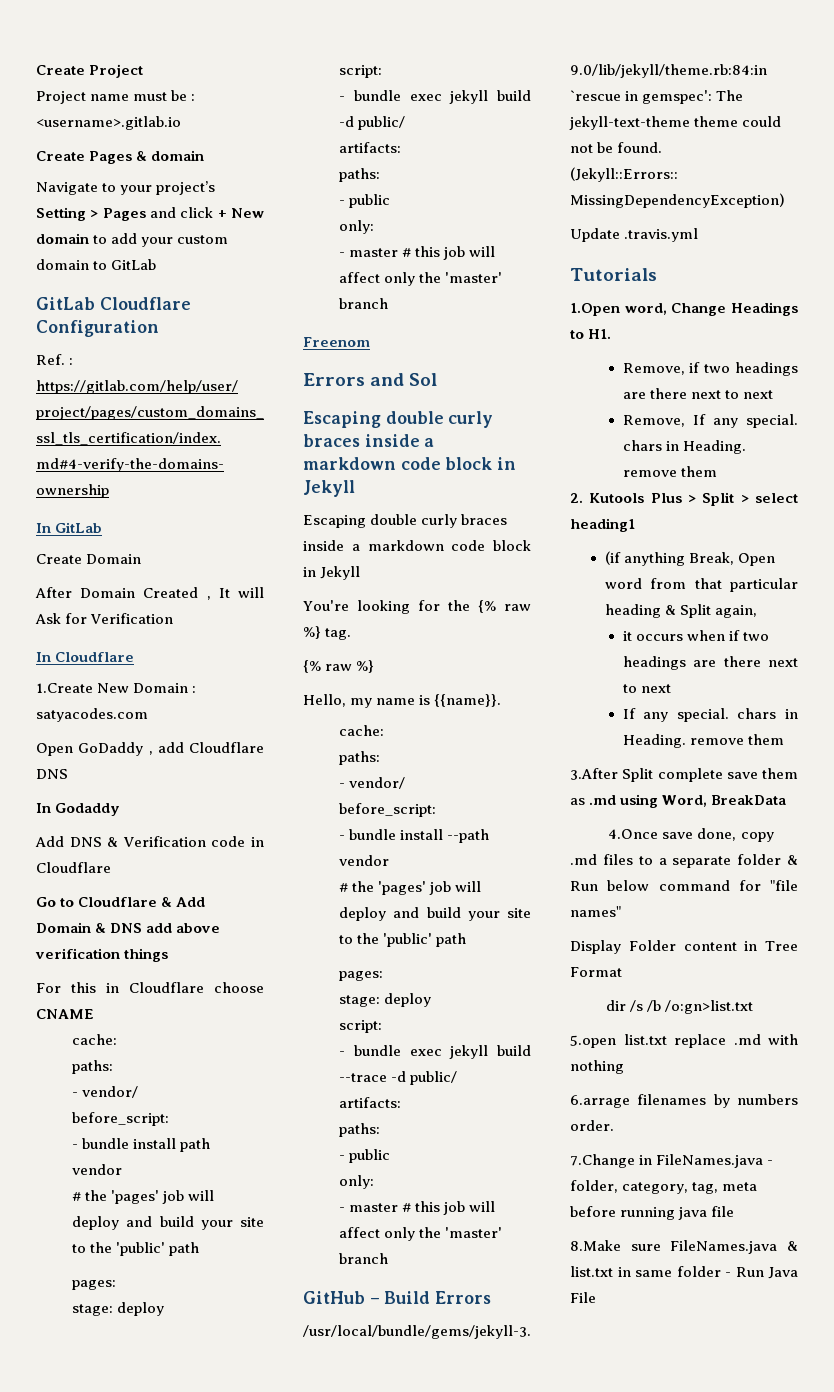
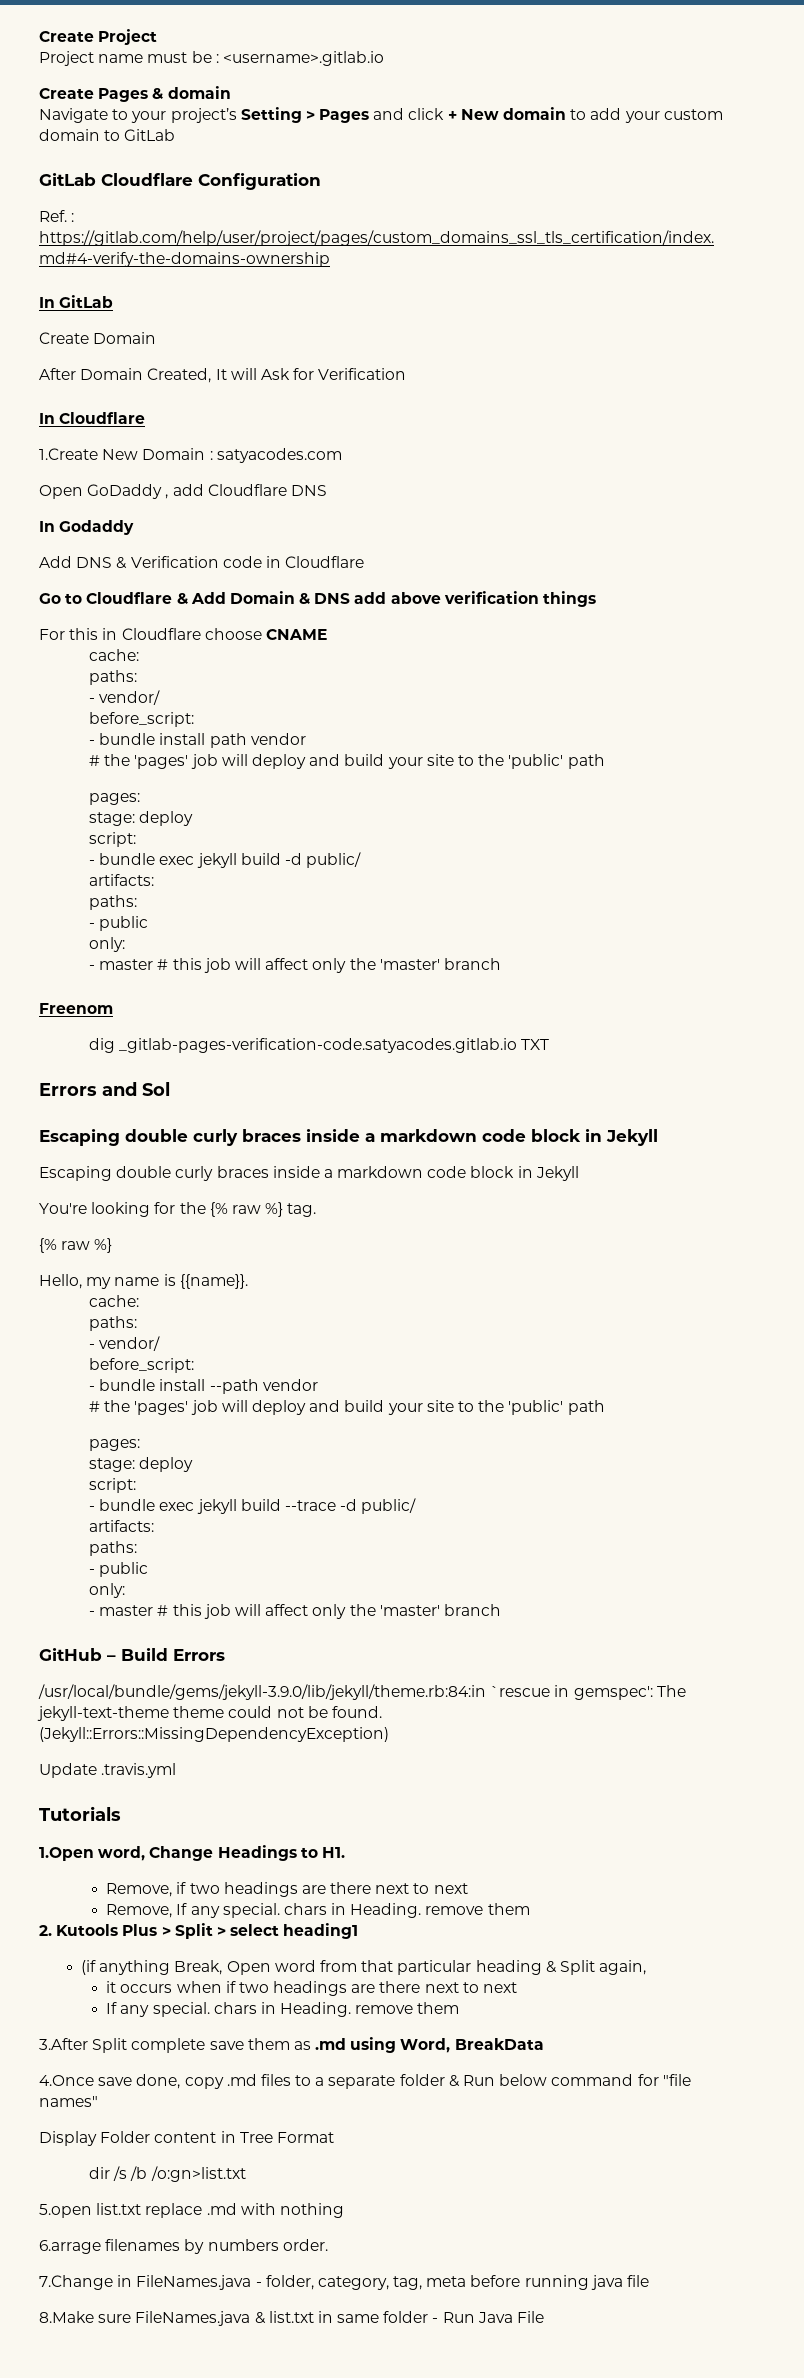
[143,587,211,600] Created , -> [147,368,212,383] Created,
(370, 342) none -> [89,1038,550,1053] // dig _gitlab-pages-verification-code.satyacodes.gitlab.io TXT

